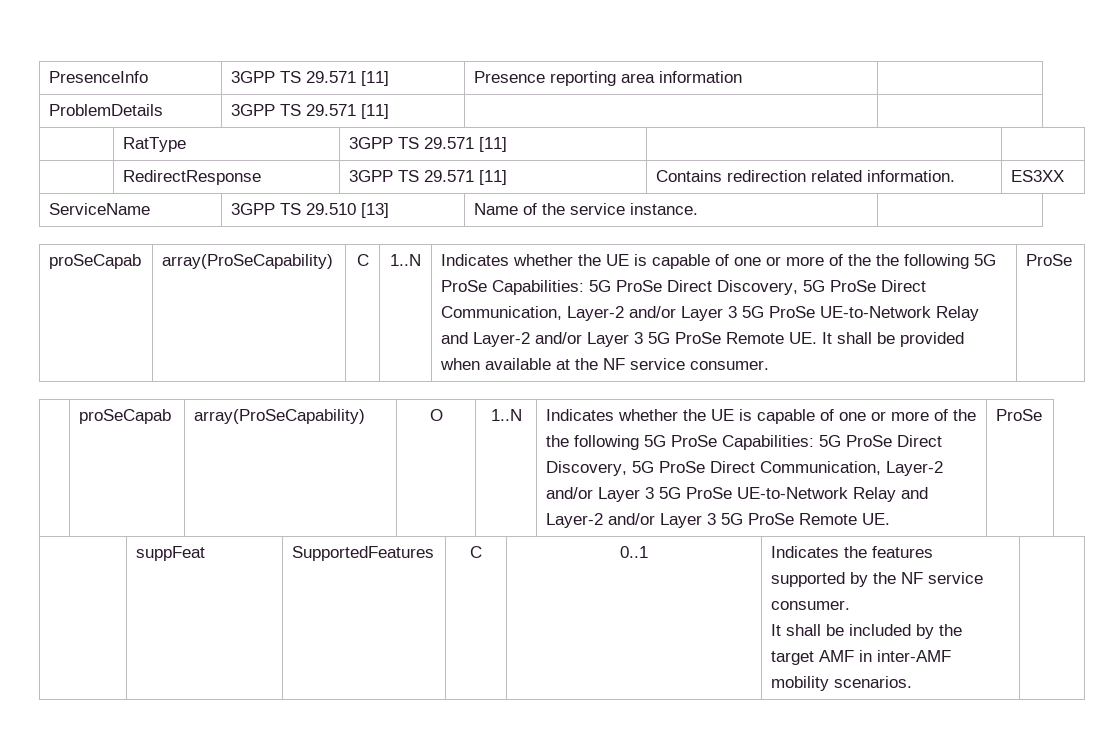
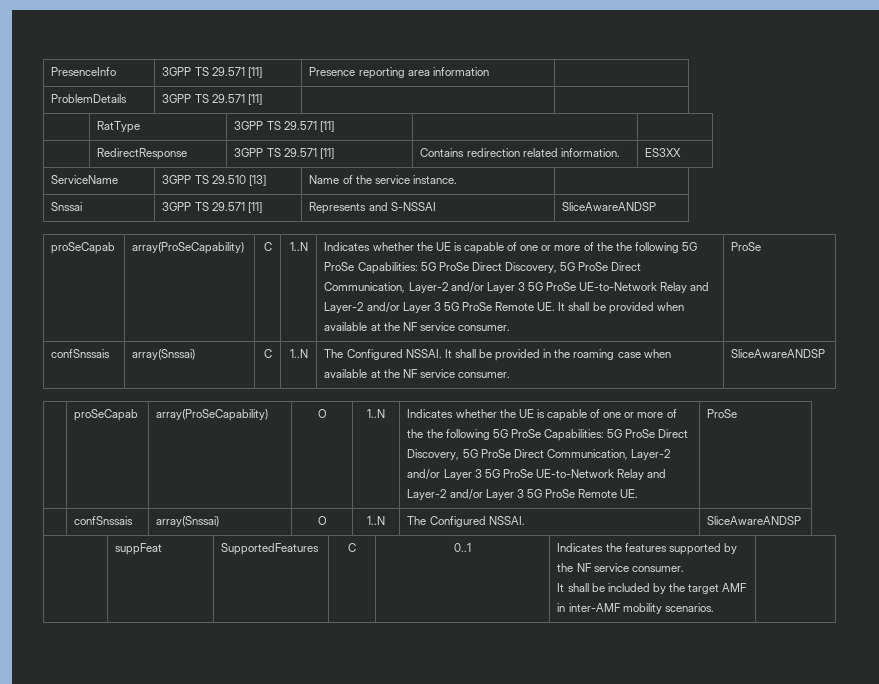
(699, 209) none -> [51,202,83,211] [162,202,262,213] [309,202,436,214] [562,202,657,211] // Snssai | 3GPP TS 29.571 [11] | Represents and S-NSSAI | SliceAwareANDSP
(1073, 260) none -> [51,349,111,358] [132,349,196,360] [263,349,272,358] [289,349,308,358] [324,349,671,361] [324,369,511,378] [731,349,826,358] // confSnssais | array(Snssai) | C | 1..N | The Configured NSSAI. It shall be provided in the roaming case when available at the NF service consumer. | SliceAwareANDSP
(1043, 415) none -> [74,516,134,525] [156,516,220,527] [317,516,327,525] [367,516,385,525] [407,516,525,527] [707,516,802,525] // | confSnssais | array(Snssai) | O | 1..N | The Configured NSSAI. | SliceAwareANDSP

